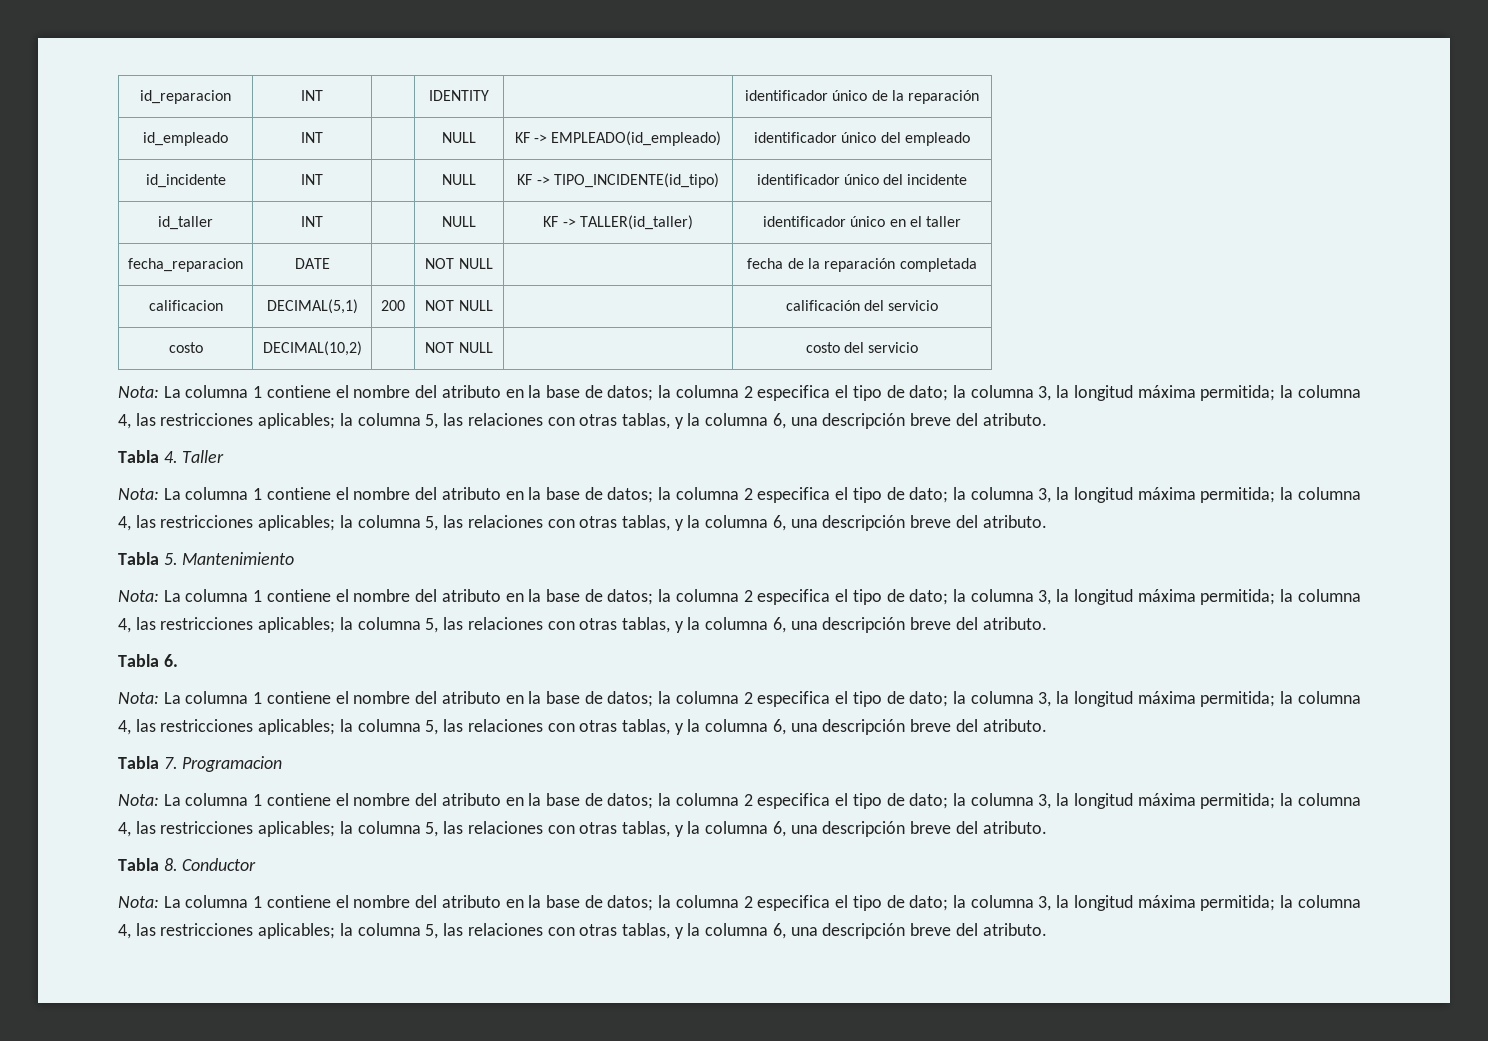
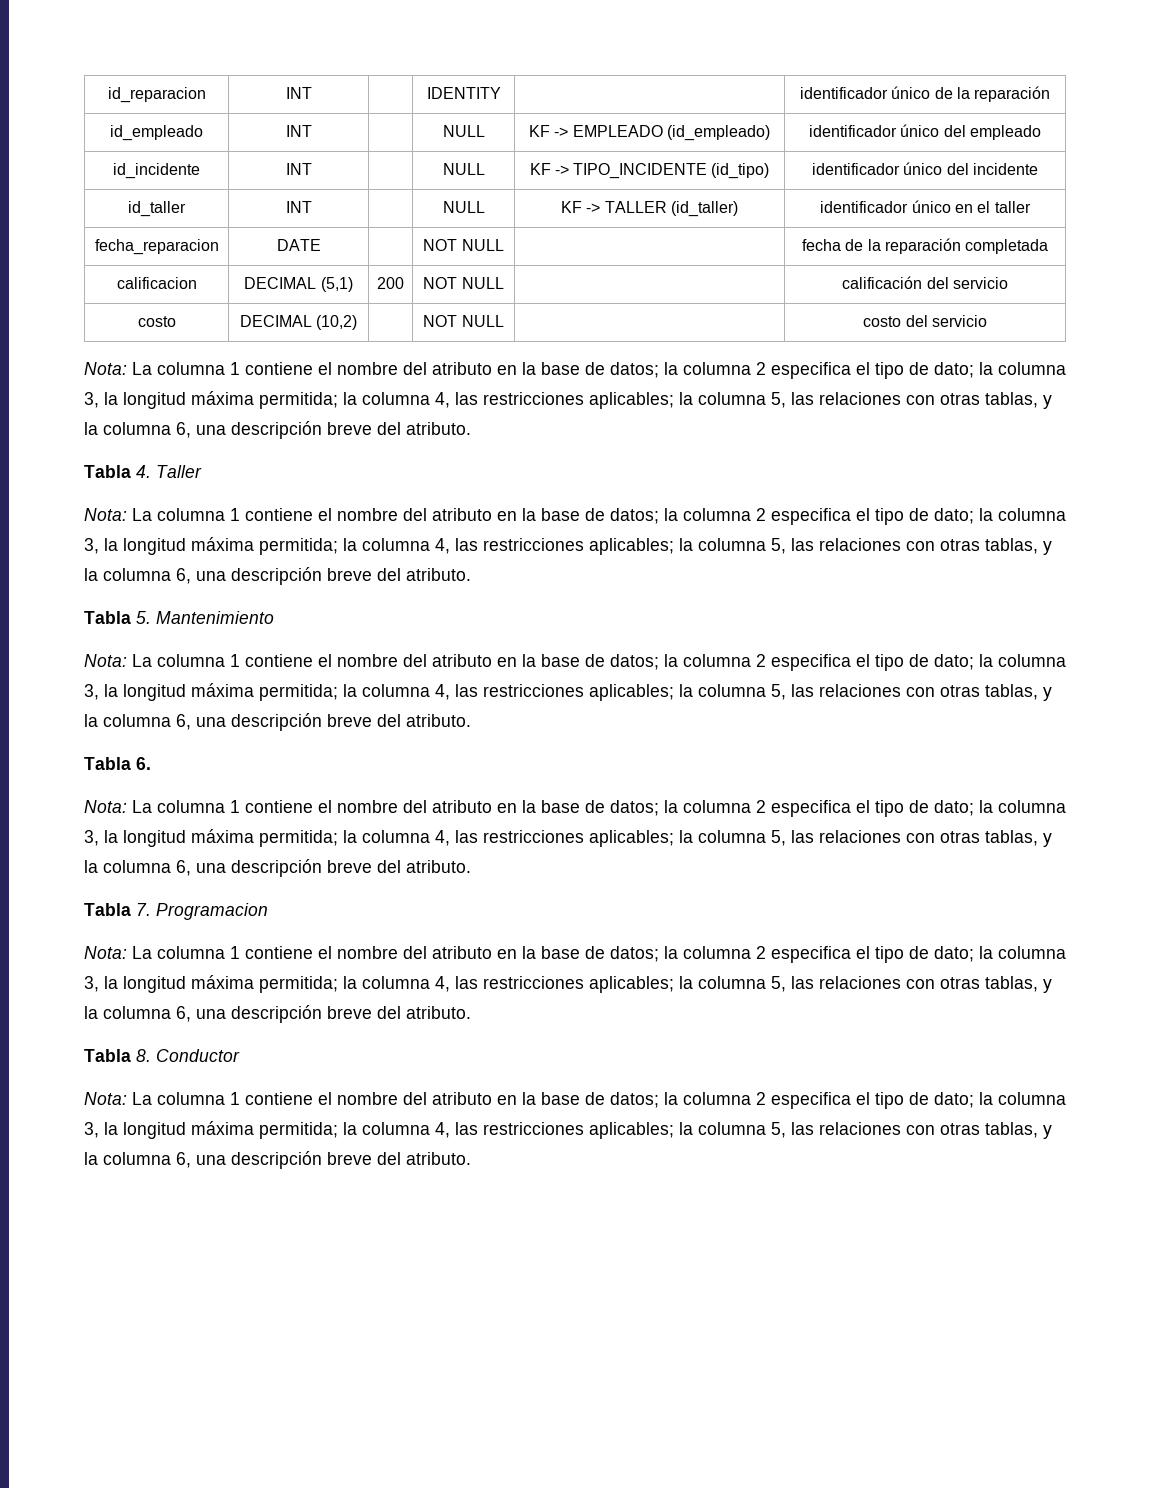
[551,131,722,146] EMPLEADO(id_empleado) -> [572,125,770,141] EMPLEADO (id_empleado)
[553,173,719,188] TIPO_INCIDENTE(id_tipo) -> [573,163,770,179] TIPO_INCIDENTE (id_tipo)
[579,215,693,230] TALLER(id_taller) -> [604,201,738,217] TALLER (id_taller)
[266,299,358,314] DECIMAL(5,1) -> [244,277,353,292] DECIMAL (5,1)
[262,341,362,356] DECIMAL(10,2) -> [239,315,358,330] DECIMAL (10,2)

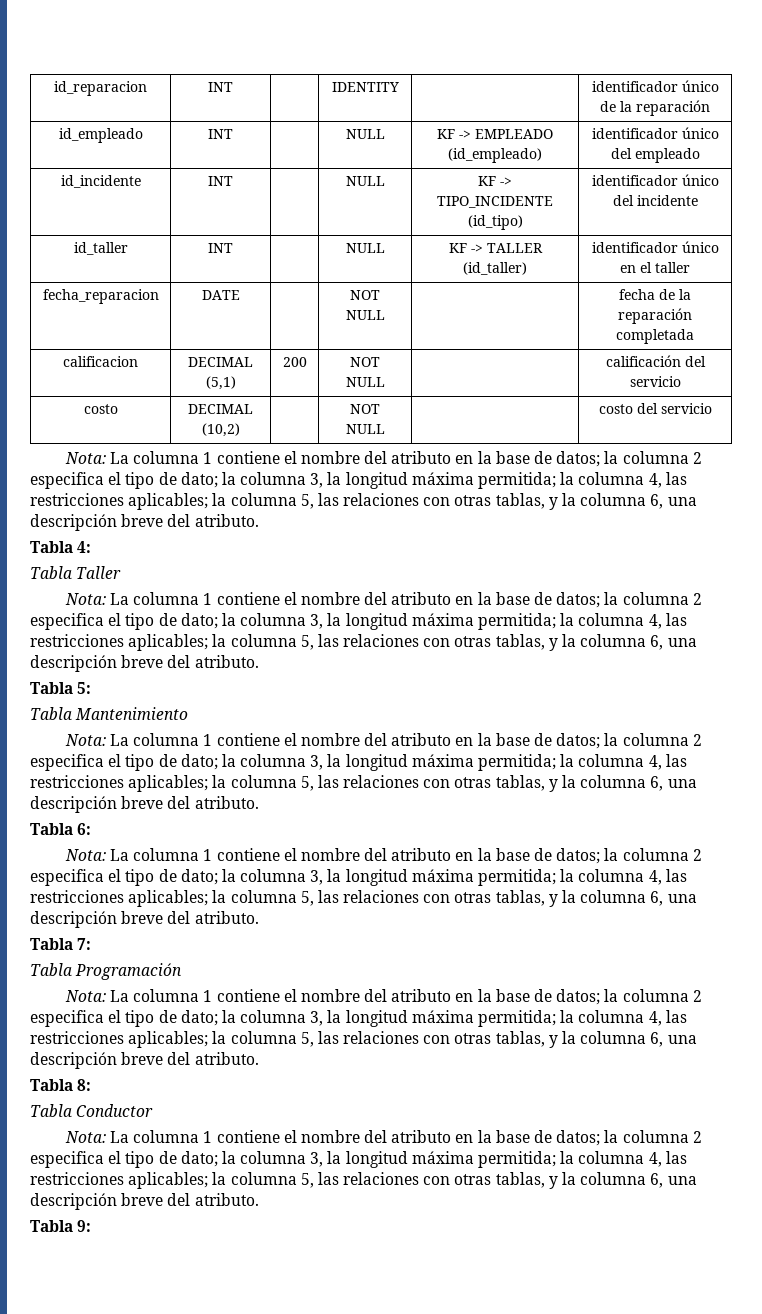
[136,465,151,478] 4. -> [77,541,92,553] [30,566,72,579] 4: // Tabla
[136,611,151,624] 5. -> [77,682,92,694] [30,707,72,720] 5: // Tabla
[136,757,151,770] 6. -> [77,823,92,835] 6:
[136,903,268,920] 7. Programacion -> [77,938,92,950] [30,963,183,980] 7: // Tabla Programación
[136,1049,151,1062] 8. -> [77,1079,92,1091] [30,1104,72,1117] 8: // Tabla
(471, 1158) none -> [30,1220,92,1232] // Tabla 9:

